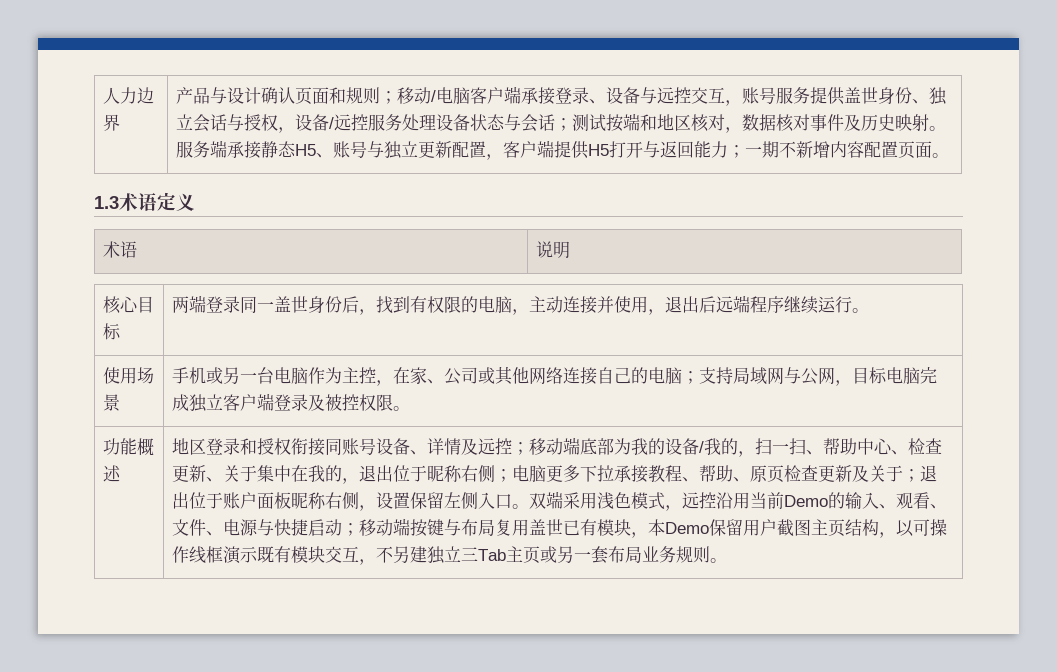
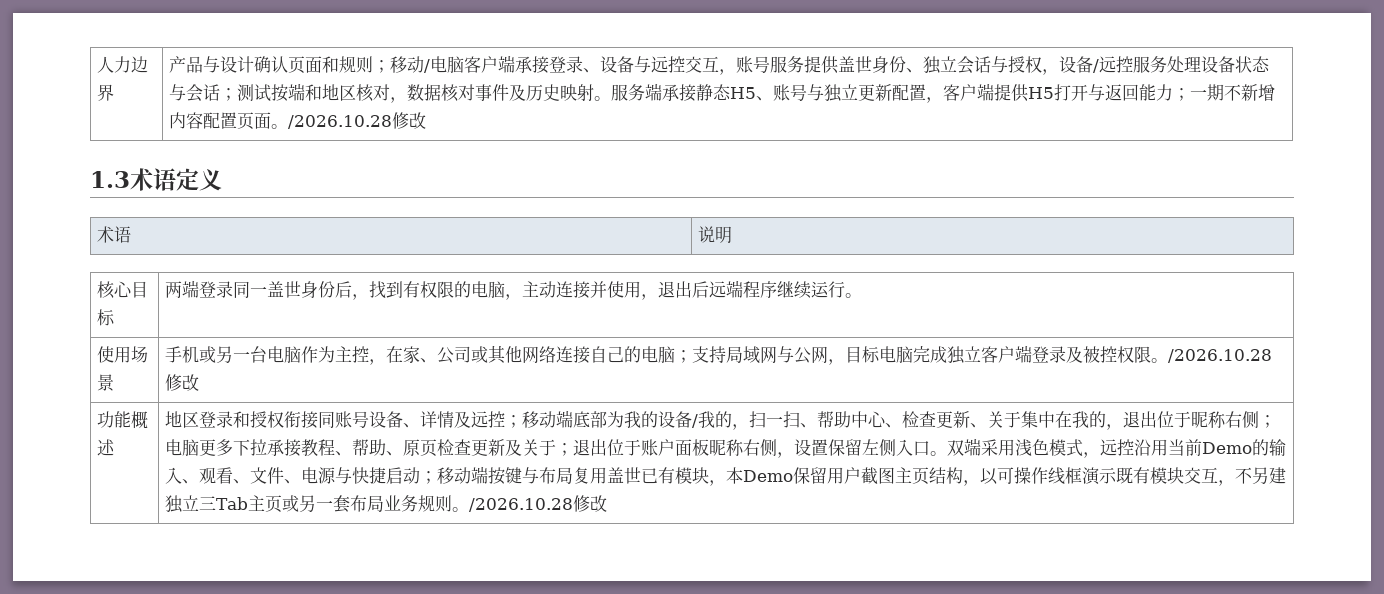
(950, 155) none -> [288,112,427,129] /2026.10.28修改
(411, 408) none -> [1168,349,1273,363] [165,374,200,391] /2026.10.28修改
(728, 560) none -> [468,495,607,512] /2026.10.28修改

